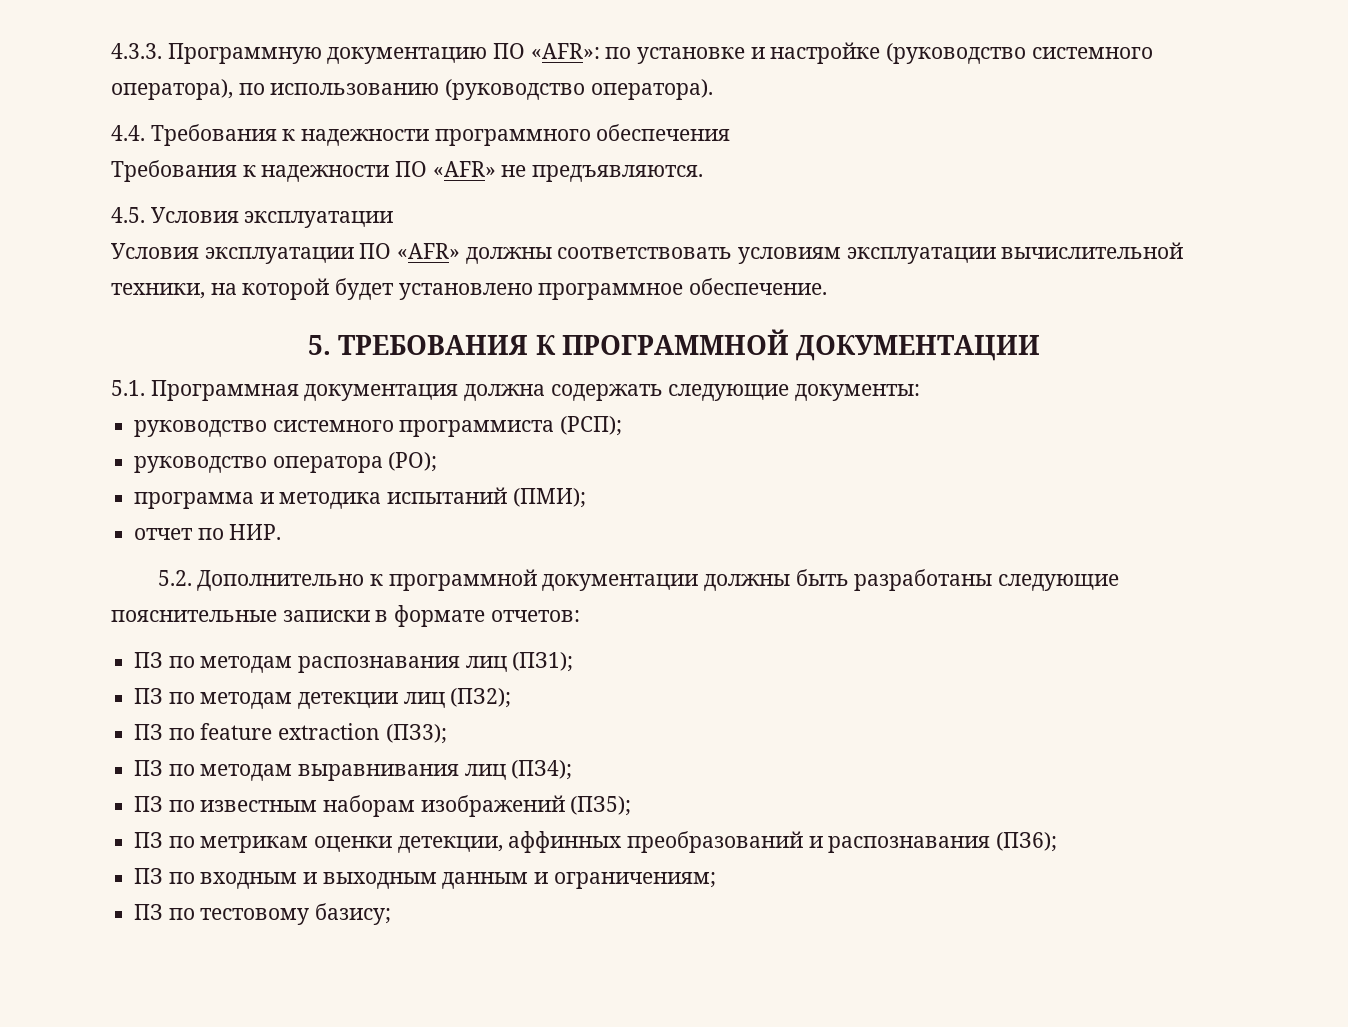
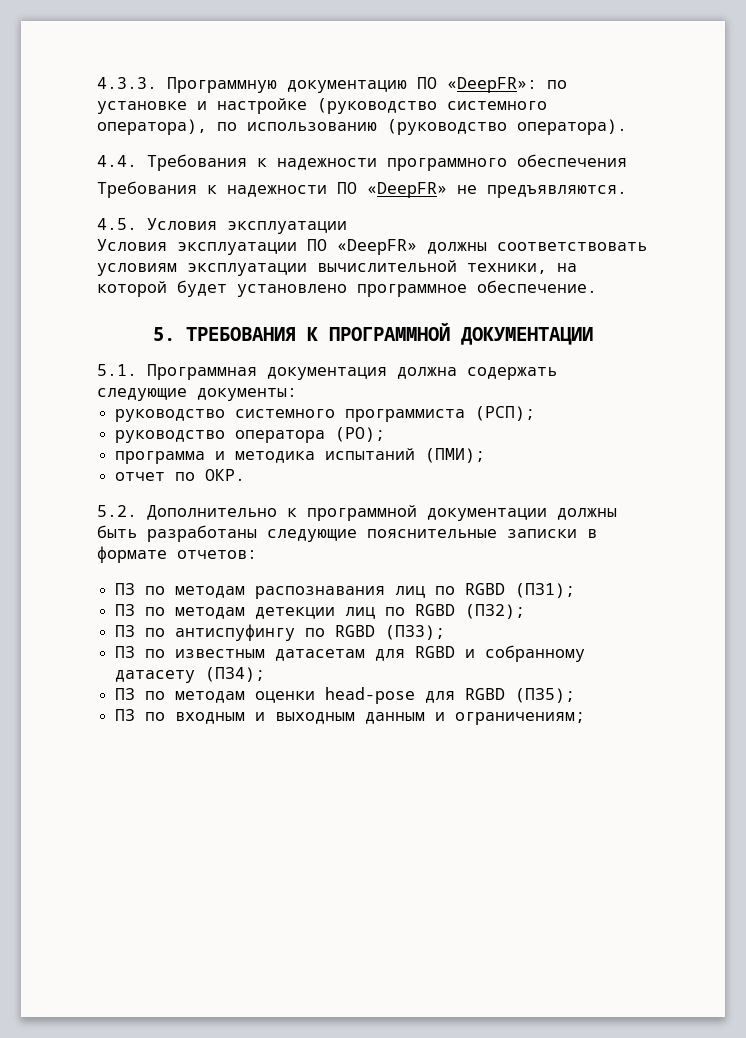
[530,43,600,59] «AFR»: -> [447,77,537,93] «DeepFR»:
[432,161,496,177] «AFR» -> [367,182,447,198] «DeepFR»
[397,243,461,259] «AFR» -> [337,239,417,255] «DeepFR»
[229,524,282,540] НИР. -> [205,469,246,481] ОКР.
(507, 664) none -> [435,583,506,595] по RGBD
(445, 700) none -> [385,604,456,616] по RGBD
[200,723,381,740] feature extraction -> [175,624,376,641] антиспуфингу по RGBD
[200,760,573,781] [134,795,632,817] [134,831,1058,853] методам выравнивания лиц (ПЗ4); // ПЗ по известным наборам изображений (ПЗ5); // ПЗ по метрикам оценки детекции, аффинных преобразований и распознавания (ПЗ6); -> [175,645,586,662] [115,667,266,683] [115,687,576,704] известным датасетам для RGBD и собранному датасету (ПЗ4); // ПЗ по методам оценки head-pose для RGBD (ПЗ5);
[134,903,392,925] // ПЗ по тестовому базису; -> (586, 718) none

